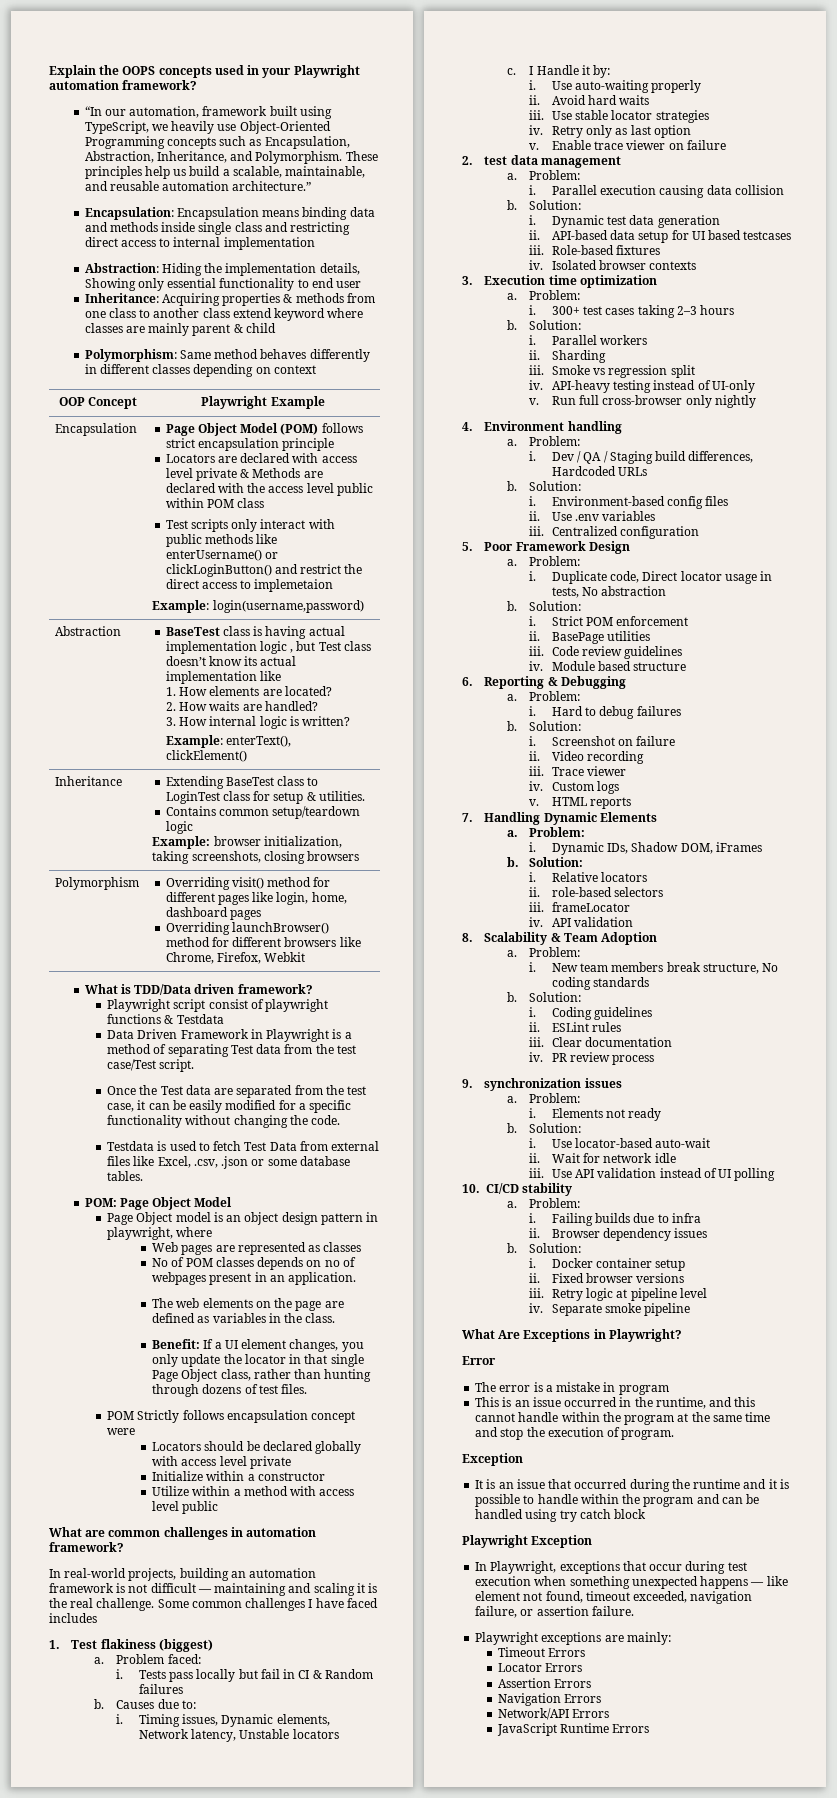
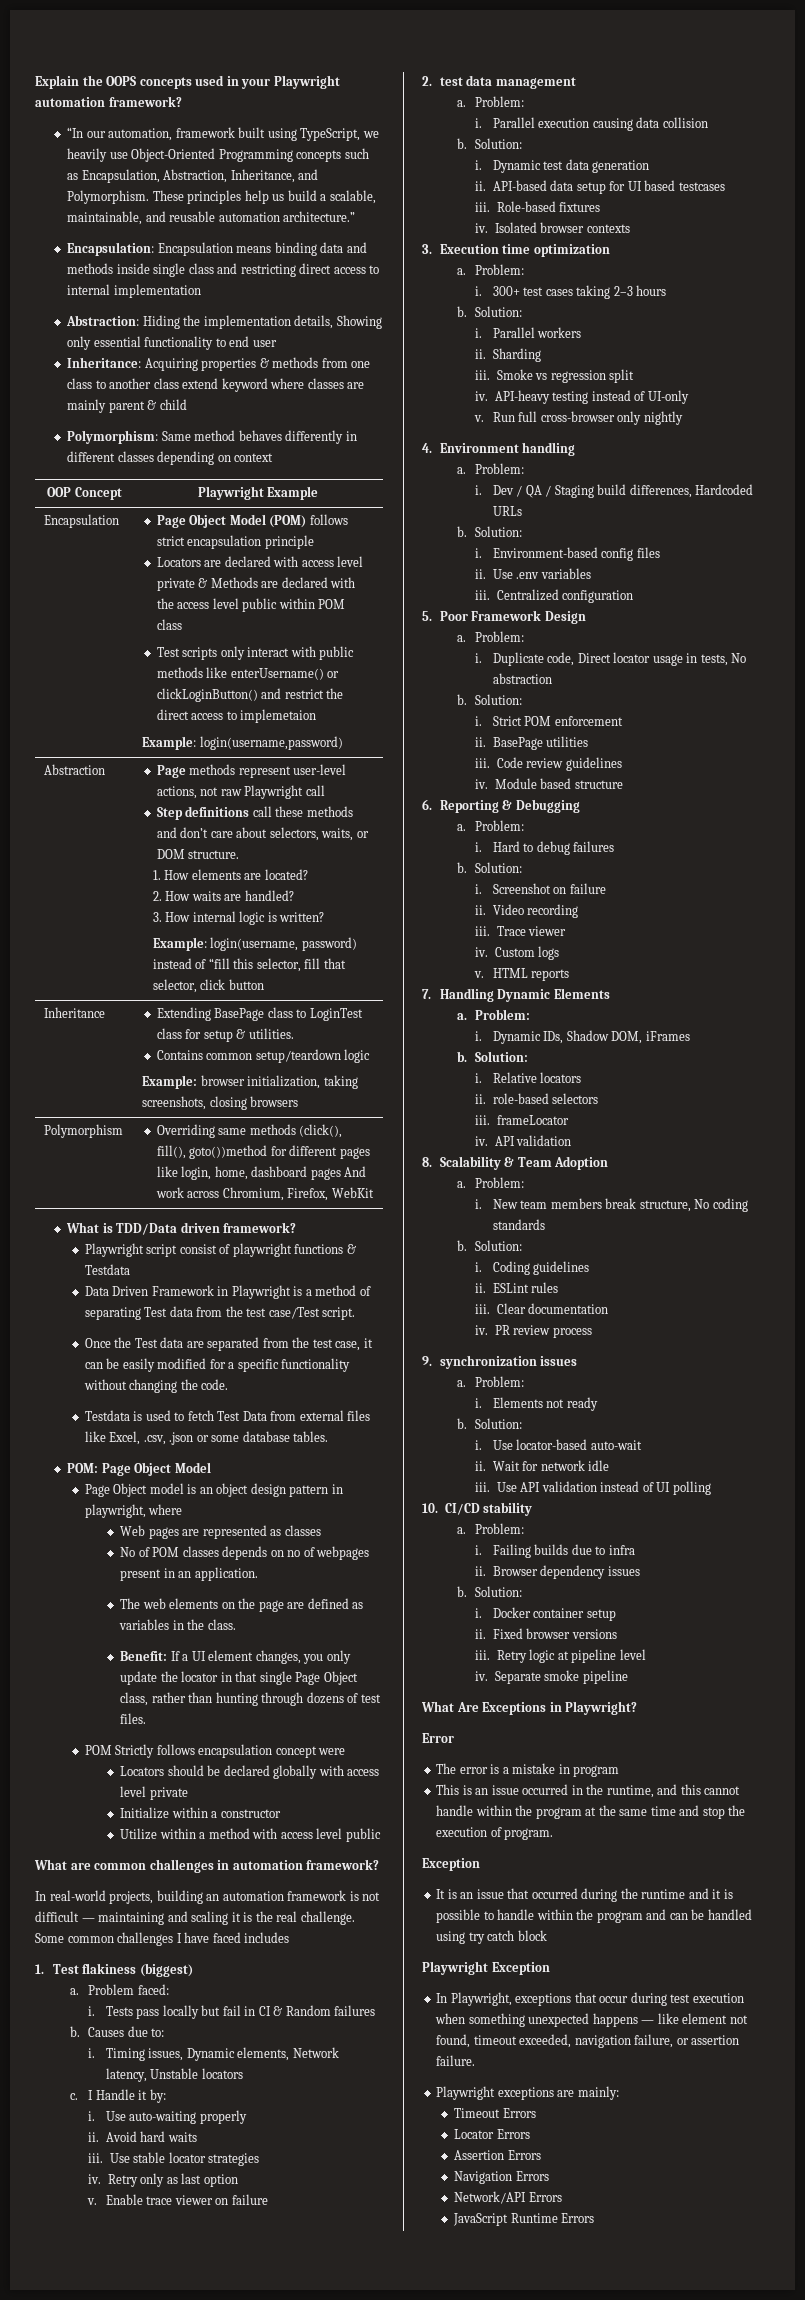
[165,626,345,639] [165,641,371,654] [165,656,297,666] [165,671,281,684] BaseTest class is having actual implementation logic , but Test class doesn’t know its actual implementation like -> [156,764,347,778] [156,785,325,799] [156,806,353,820] [156,827,369,841] [156,849,240,859] Page methods represent user-level actions, not raw Playwright call // Step definitions call these methods and don’t care about selectors, waits, or DOM structure.
[226,735,292,747] [165,750,247,762] enterText(), clickElement() -> [210,937,357,951] [152,958,346,972] [152,979,264,993] login(username, password) instead of “fill this selector, fill that selector, click button
[225,777,274,786] BaseTest -> [214,1008,265,1021] BasePage
[231,877,312,889] visit() method -> [218,1124,343,1138] [156,1145,268,1159] same methods (click(), fill(), goto())method
[165,922,329,935] [165,937,361,947] [165,952,306,964] // Overriding launchBrowser() method for different browsers like Chrome, Firefox, Webkit -> [344,1166,367,1177] [155,1187,374,1201] And work across Chromium, Firefox, WebKit

